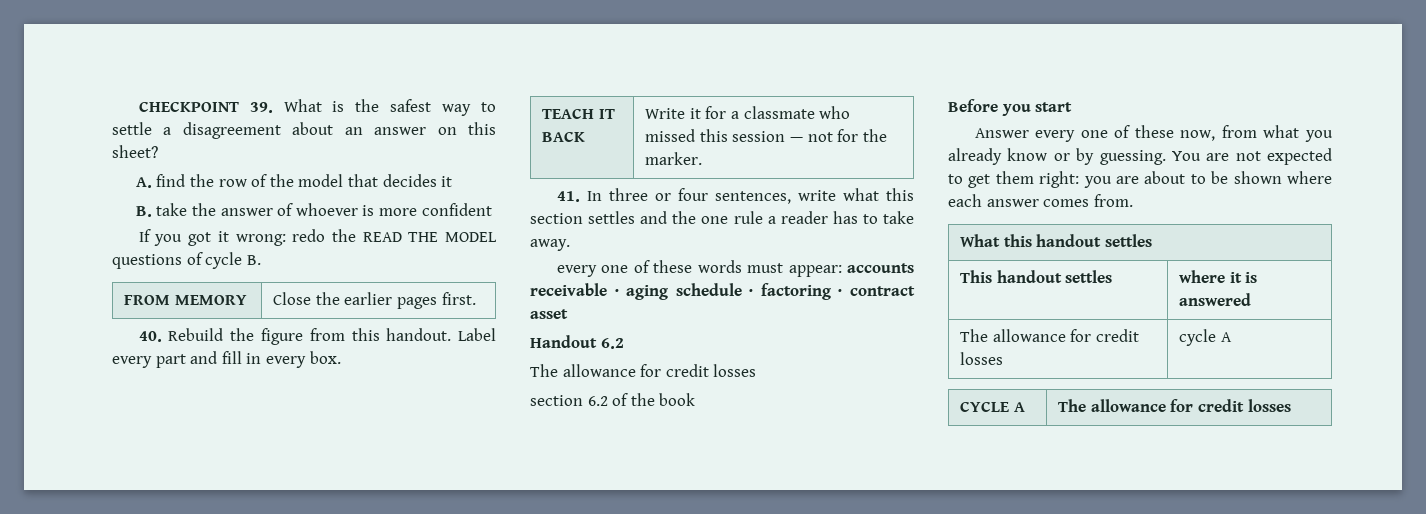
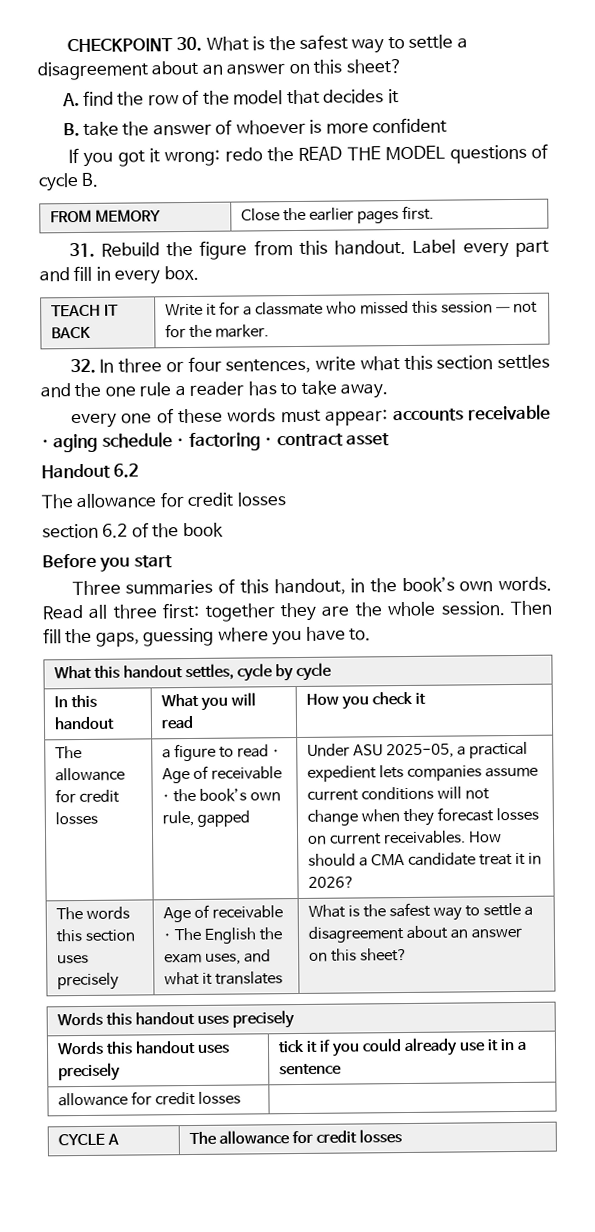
[249,102,273,113] 39. -> [176,36,203,52] 30.
[138,331,162,342] 40. -> [68,242,95,258] 31.
[556,191,580,202] 41. -> [69,358,96,374] 32.
[974,125,1333,142] [948,148,1332,165] [948,171,1332,188] [948,194,1133,207] [960,234,1152,247] [960,270,1113,283] [1179,270,1258,283] [1179,293,1252,306] Answer every one of these now, from what you already know or by guessing. You are not expected to get them right: you are about to be shown where each answer comes from. // What this handout settles // This handout settles | where it is answered -> [71,576,553,596] [42,600,552,622] [43,626,372,647] [53,662,333,682] [53,694,98,709] [53,716,115,731] [160,692,257,711] [160,715,194,730] [305,691,427,710] Three summaries of this handout, in the book’s own words. Read all three first: together they are the whole session. Then fill the gaps, guessing where you have to. // What this handout settles, cycle by cycle // In this handout | What you will read | How you check it
[1179,329,1232,346] cycle A -> [161,743,281,762] [161,765,283,784] [161,788,282,803] [161,810,251,827] [306,741,529,759] [306,765,539,782] [306,786,491,801] [306,807,540,827] [307,830,503,845] [307,852,543,867] [307,876,355,888] [55,906,131,920] [55,929,137,943] [56,954,89,964] [56,972,119,991] [162,904,284,923] [162,927,283,944] [163,949,272,965] [163,971,284,986] [307,902,534,921] [307,925,523,943] [308,947,409,962] [56,1010,296,1029] [56,1040,231,1056] [57,1062,121,1082] [277,1037,528,1057] [278,1063,342,1076] [57,1091,242,1107] a figure to read · Age of receivable · the book’s own rule, gapped | Under ASU 2025-05, a practical expedient lets companies assume current conditions will not change when they forecast losses on current receivables. How should a CMA candidate treat it in 2026? // The words this section uses precisely | Age of receivable · The English the exam uses, and what it translates | What is the safest way to settle a disagreement about an answer on this sheet? // Words this handout uses precisely // Words this handout uses precisely | tick it if you could already use it in a sentence // allowance for credit losses |

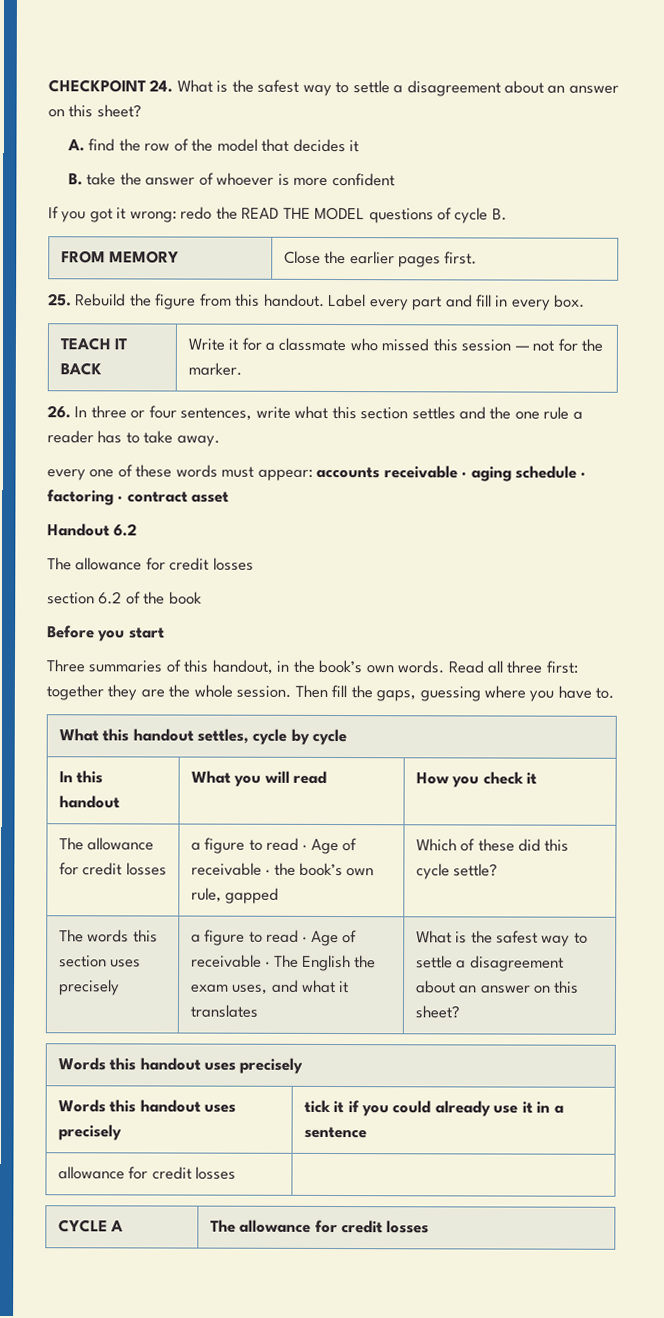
[176,36,203,52] 30. -> [149,79,174,93] 24.
[68,242,95,258] 31. -> [48,293,72,307] 25.
[69,358,96,374] 32. -> [47,405,71,419] 26.
[306,741,529,759] [306,765,539,782] [306,786,491,801] [306,807,540,827] [307,830,503,845] [307,852,543,867] [307,876,355,888] Under ASU 2025-05, a practical expedient lets companies assume current conditions will not change when they forecast losses on current receivables. How should a CMA candidate treat it in 2026? -> [415,838,570,852] [415,863,499,880] Which of these did this cycle settle?
(119, 981) none -> [190,929,308,946] a figure to read ·

